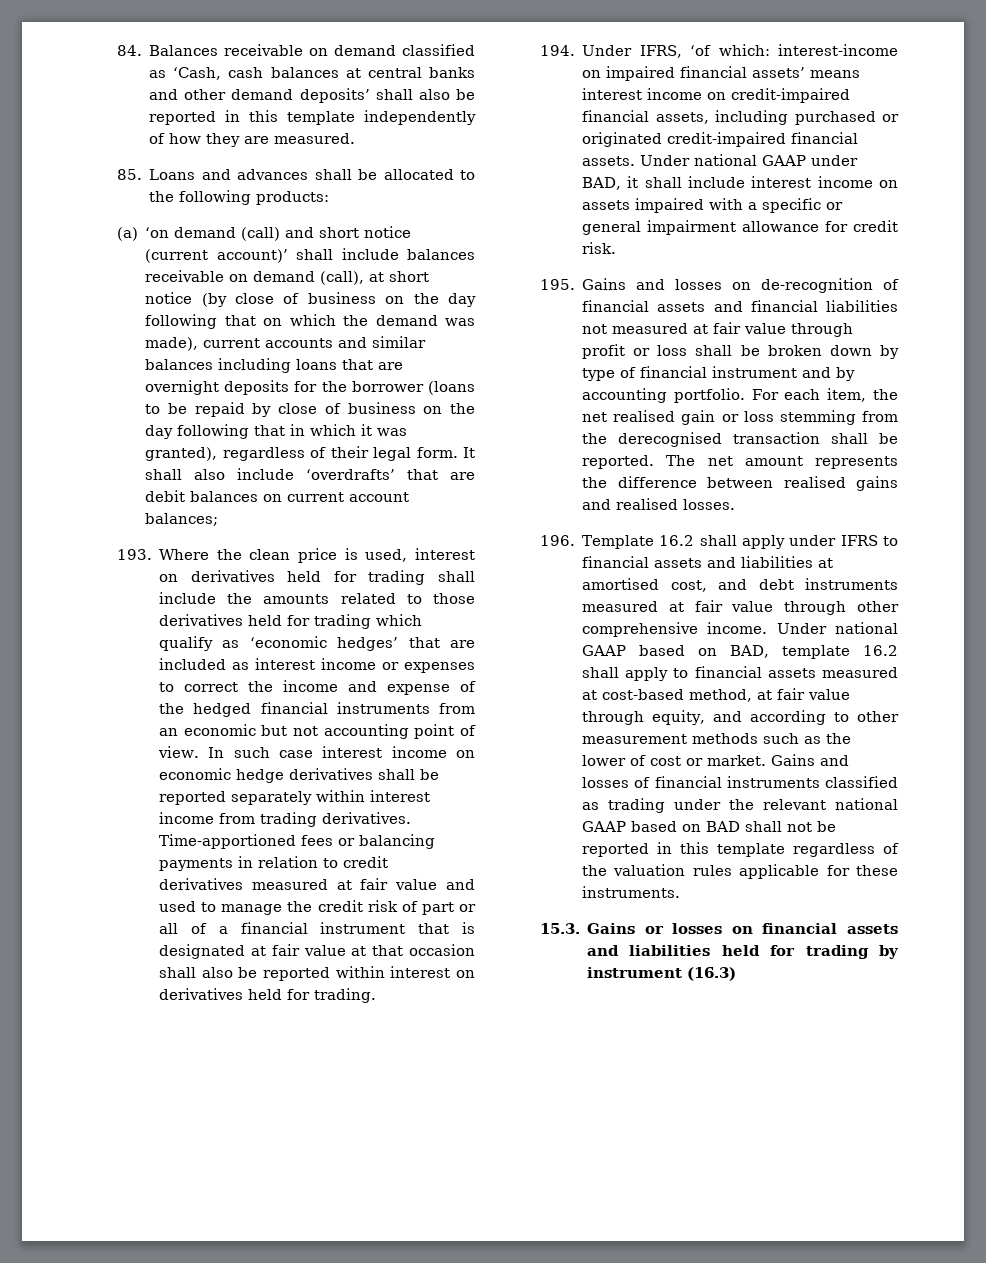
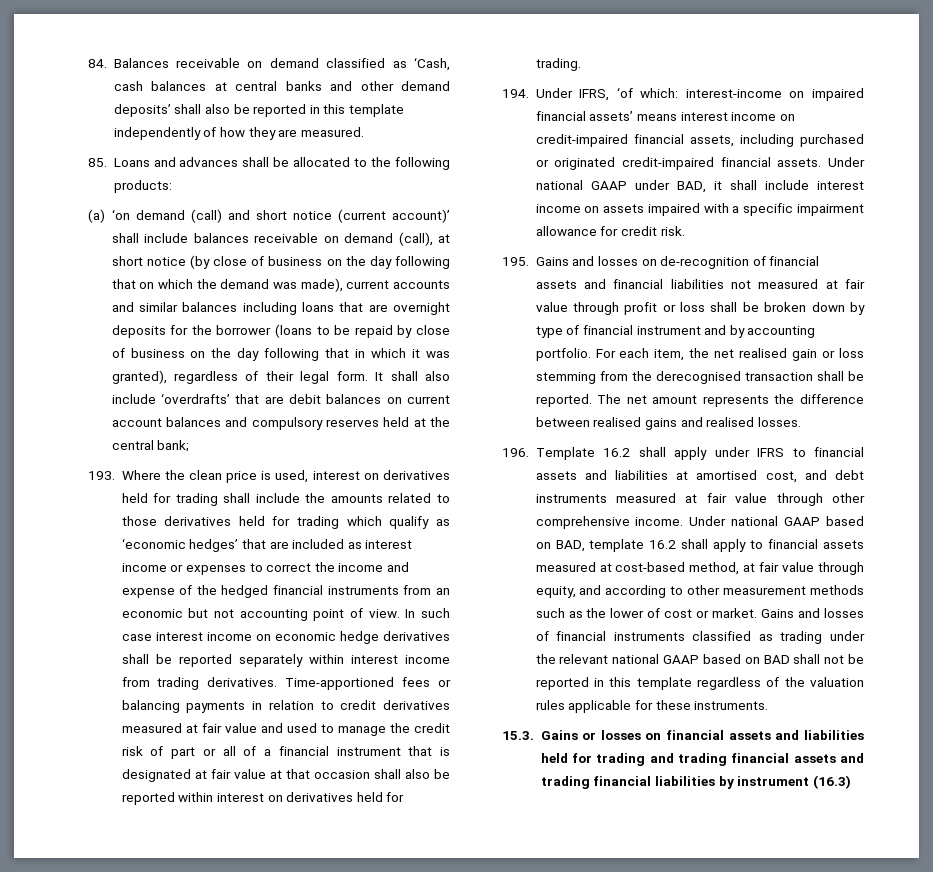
[145,513,219,526] balances; -> [165,417,450,430] [111,440,190,452] balances and compulsory reserves held at the central bank;
[826,202,844,210] [582,221,642,235] or general -> (794, 209) none
(869, 952) none -> [649,753,864,766] [540,776,715,789] and trading financial assets and trading financial liabilities

